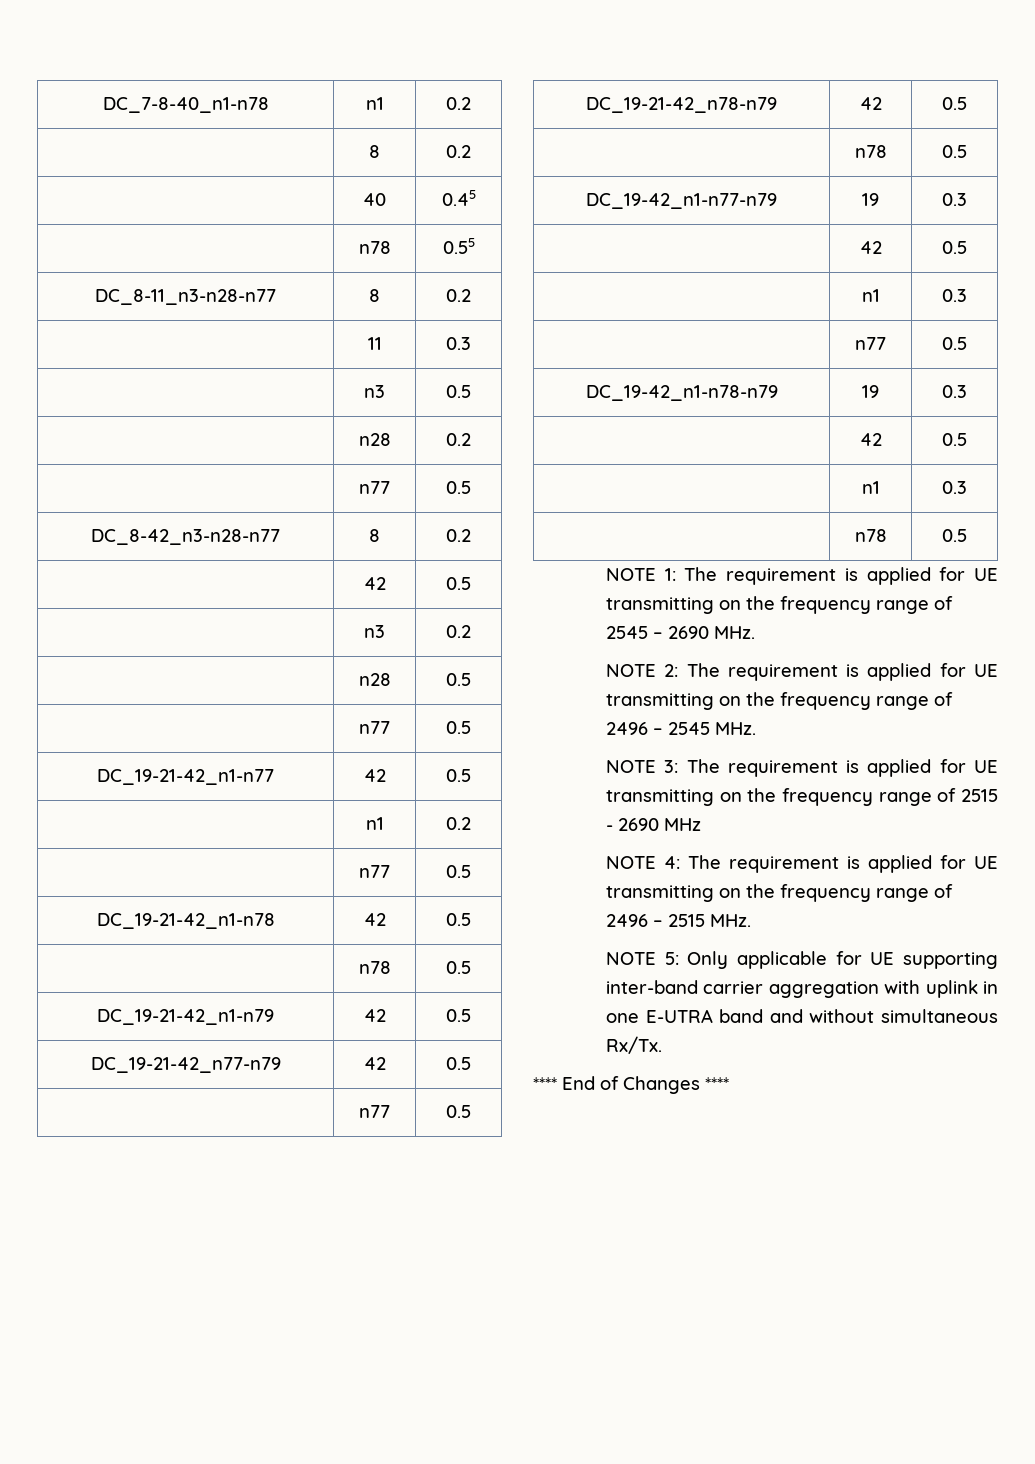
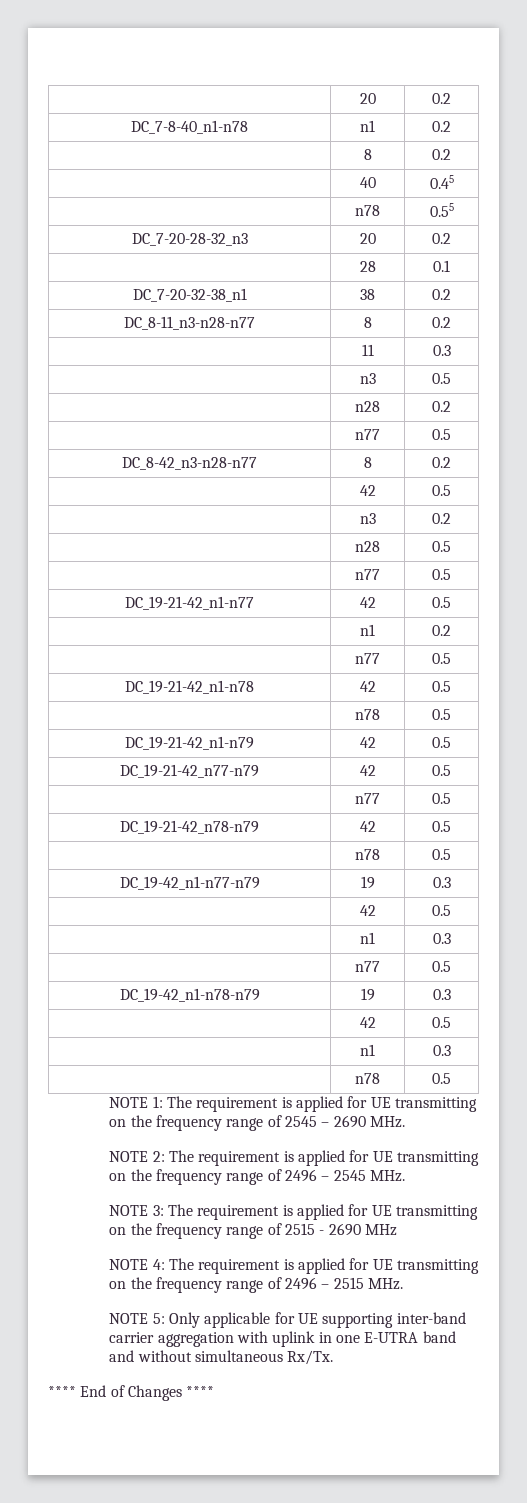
(102, 105) none -> [359,93,376,104] [432,93,451,104] | 20 | 0.2 //
(475, 246) none -> [131,233,248,246] [359,233,376,244] [432,233,451,244] [359,261,376,272] [433,260,450,272] [132,288,247,302] [360,289,375,300] [432,289,451,300] // DC_7-20-28-32_n3 | 20 | 0.2 // | 28 | 0.1 // DC_7-20-32-38_n1 | 38 | 0.2

